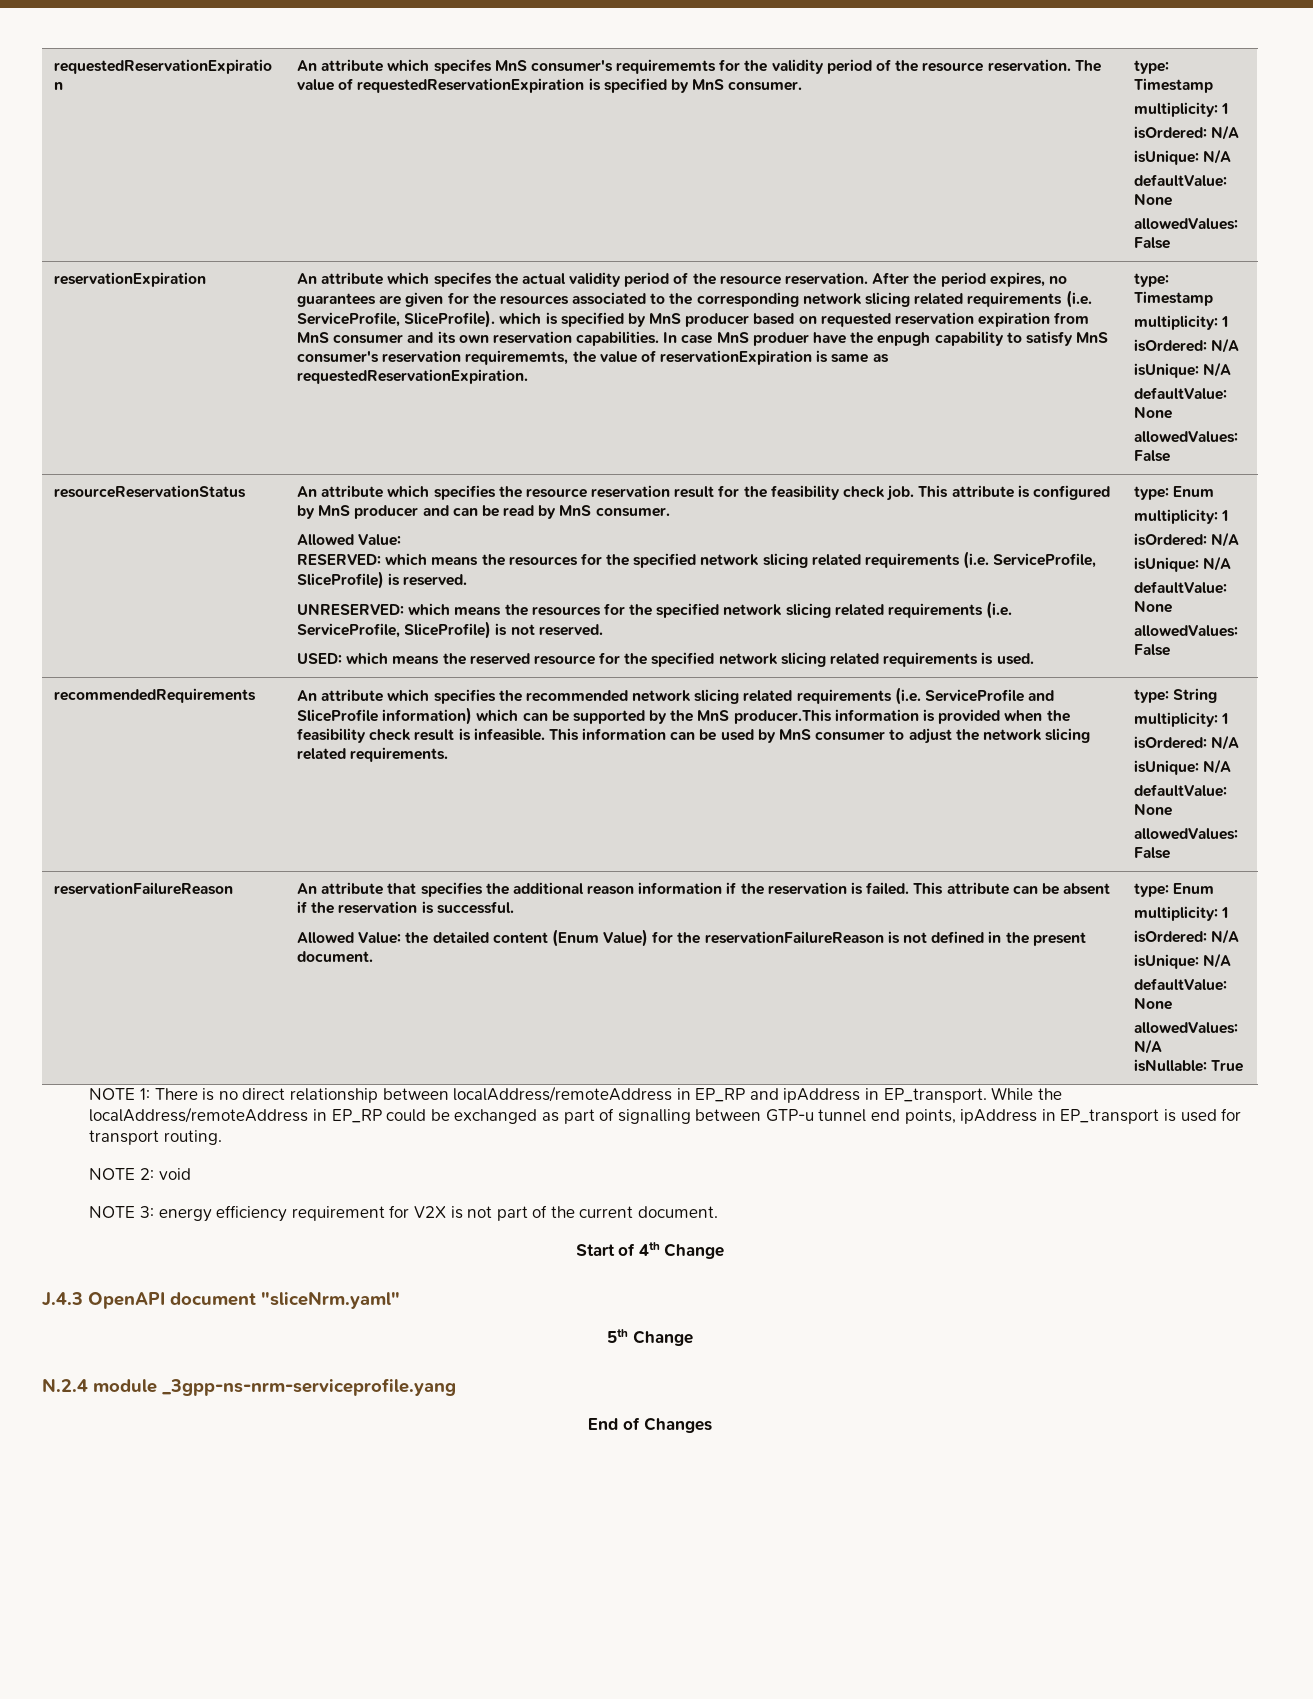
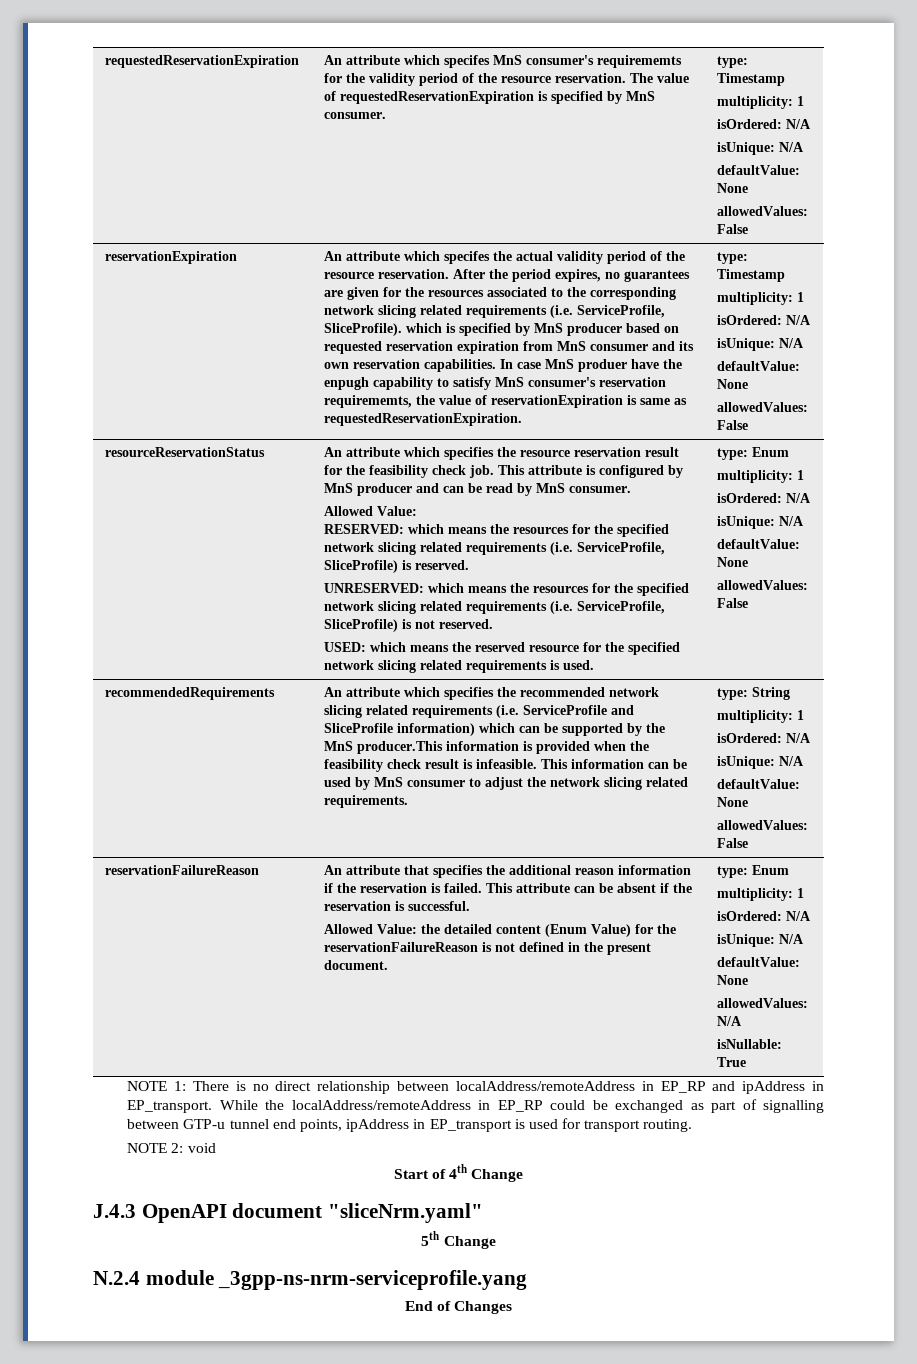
[89,1205,719,1222] // NOTE 3: energy efficiency requirement for V2X is not part of the current document. -> (216, 1148) none

